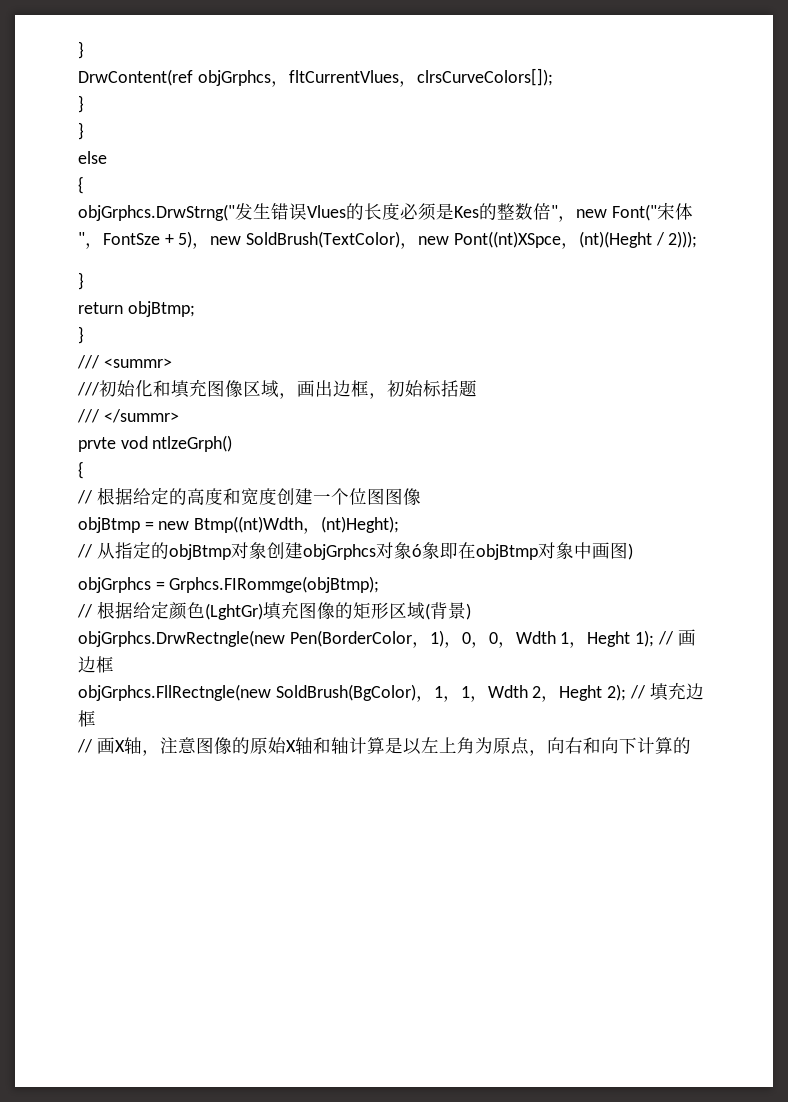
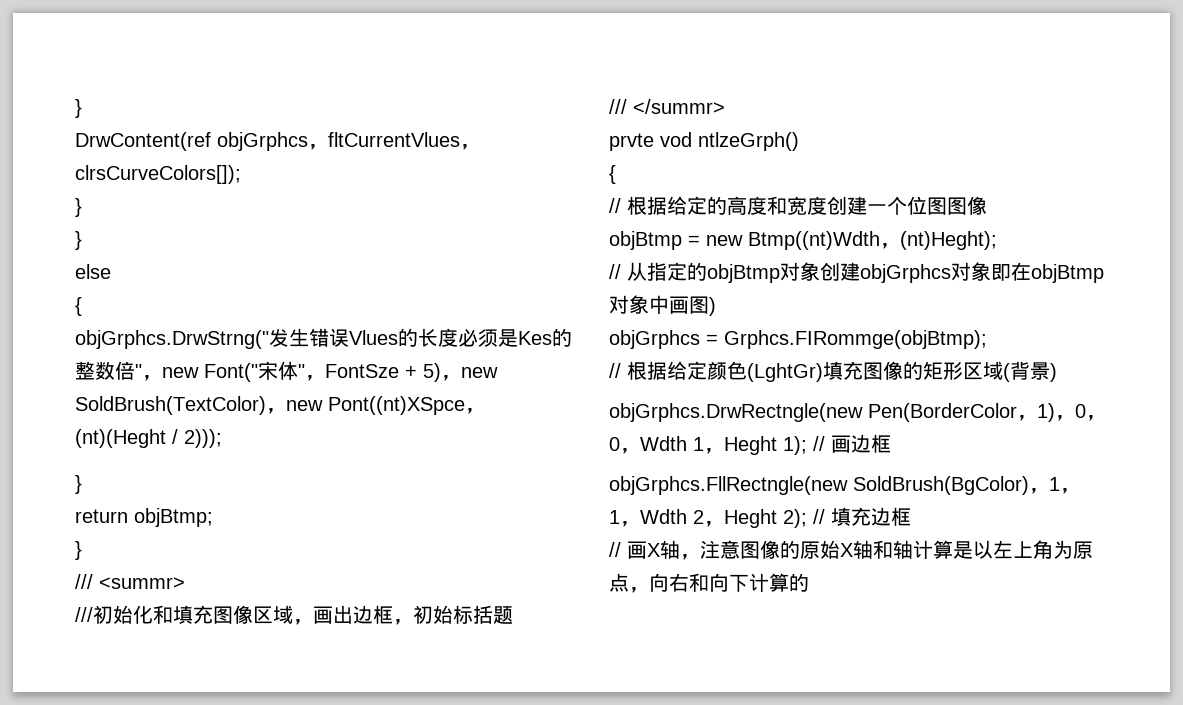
[411,542,440,559] ó象 -> (991, 271) none

